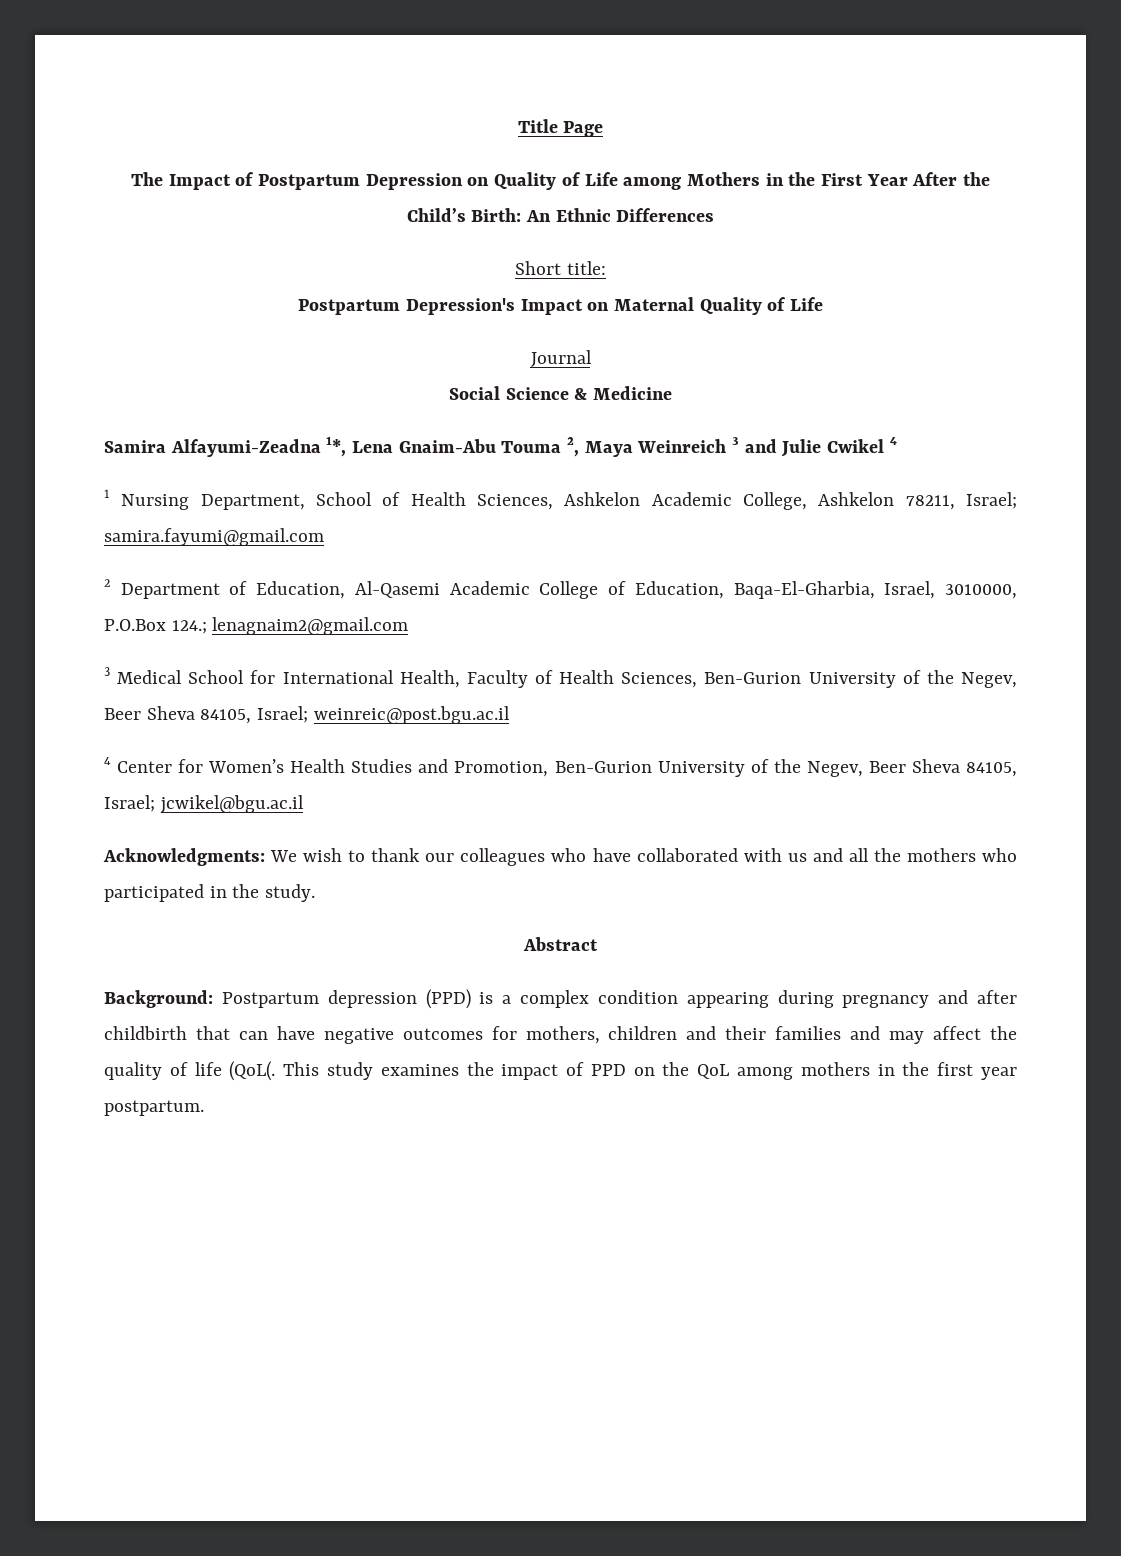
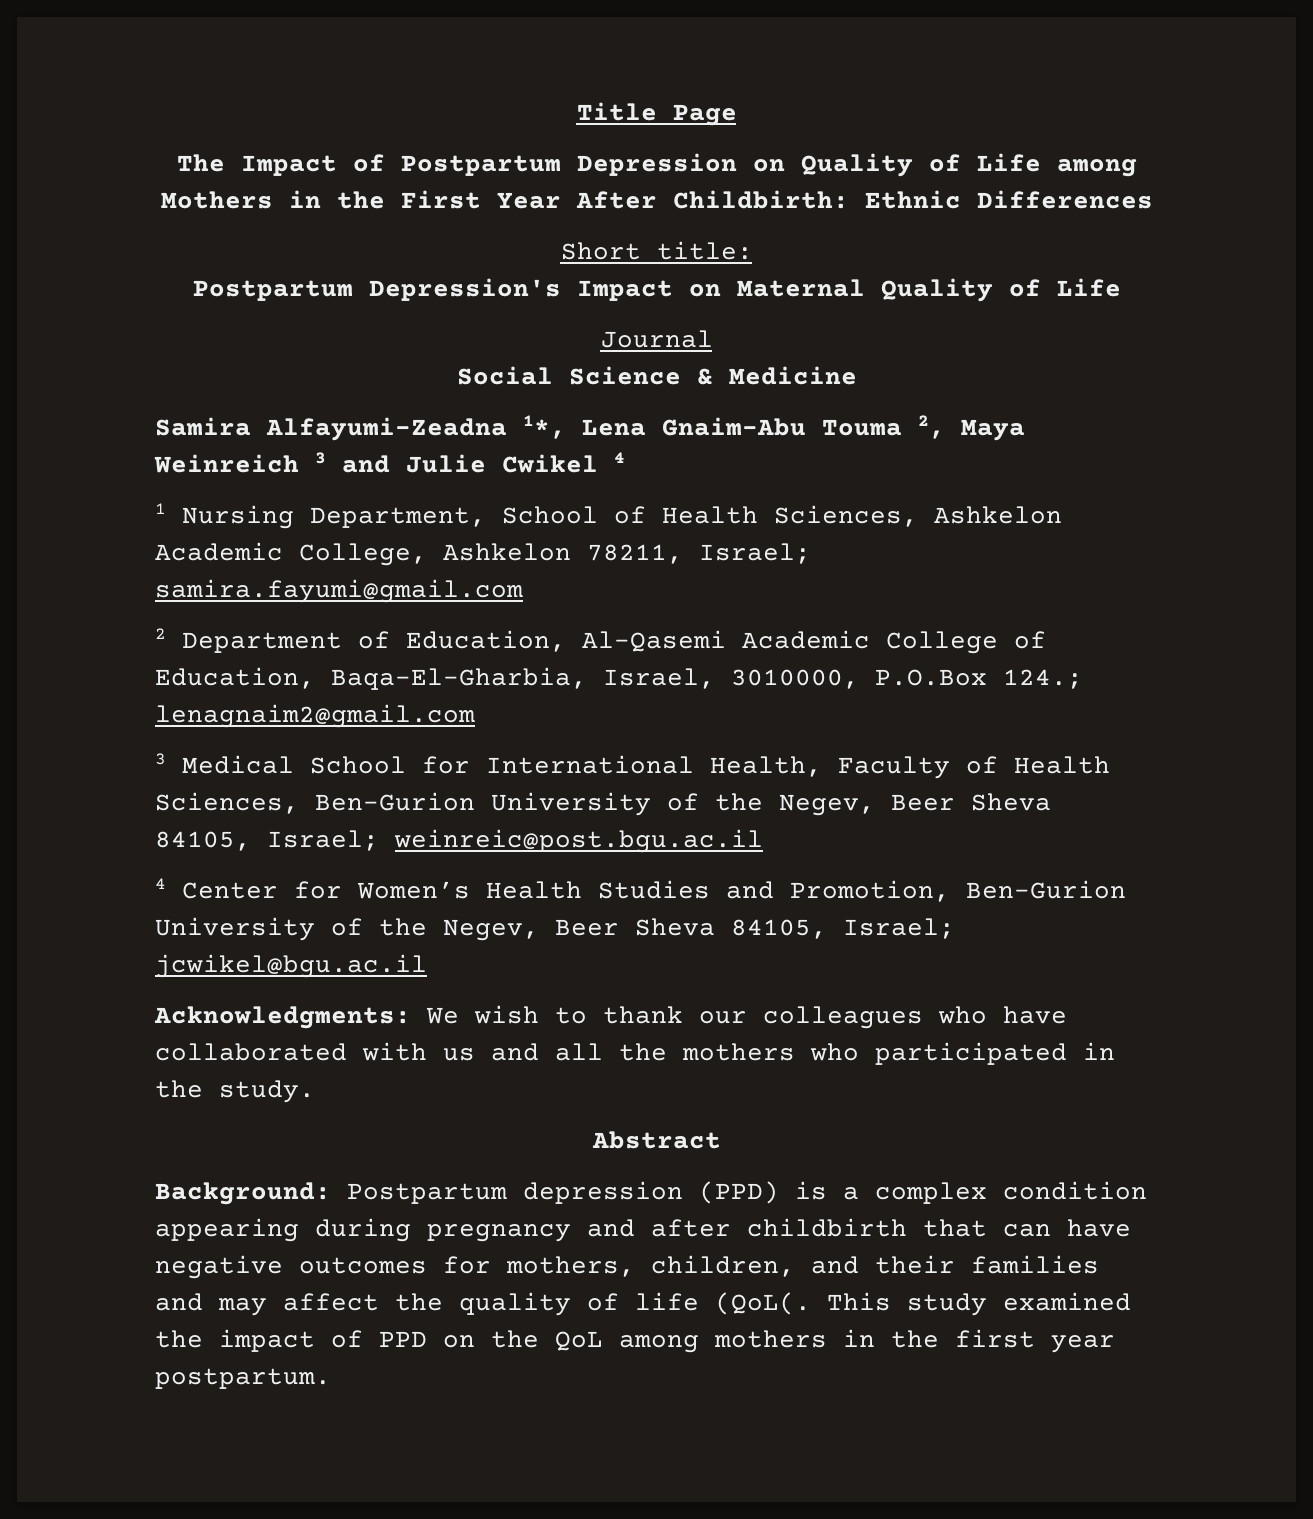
[962,172,990,186] [406,208,551,222] the Child’s Birth: An -> [672,190,849,209] Childbirth:
[608,1026,678,1040] children -> [651,1255,795,1277] children,
[380,1064,459,1076] examines -> [1003,1292,1131,1311] examined

